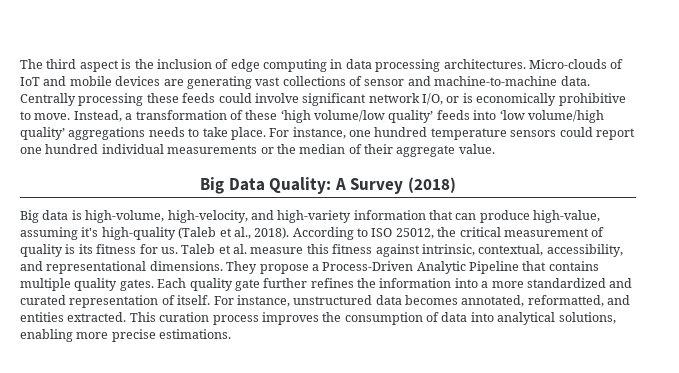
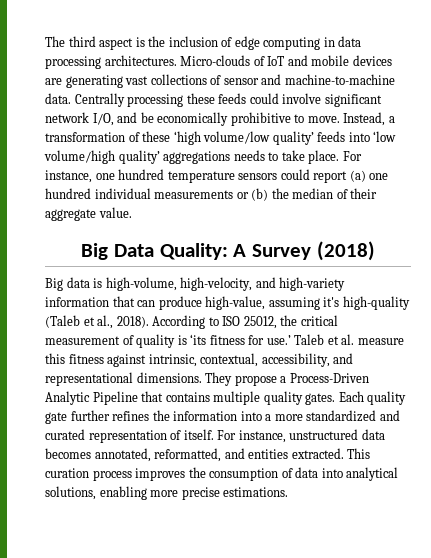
[446,93,473,103] or is -> [117,112,154,123] and be
(635, 134) none -> [349,170,366,182] (a)
(274, 150) none -> [251,188,269,201] (b)
[78,244,93,254] its -> [190,334,207,345] ‘its
[160,247,178,254] us. -> [266,335,291,345] use.’

